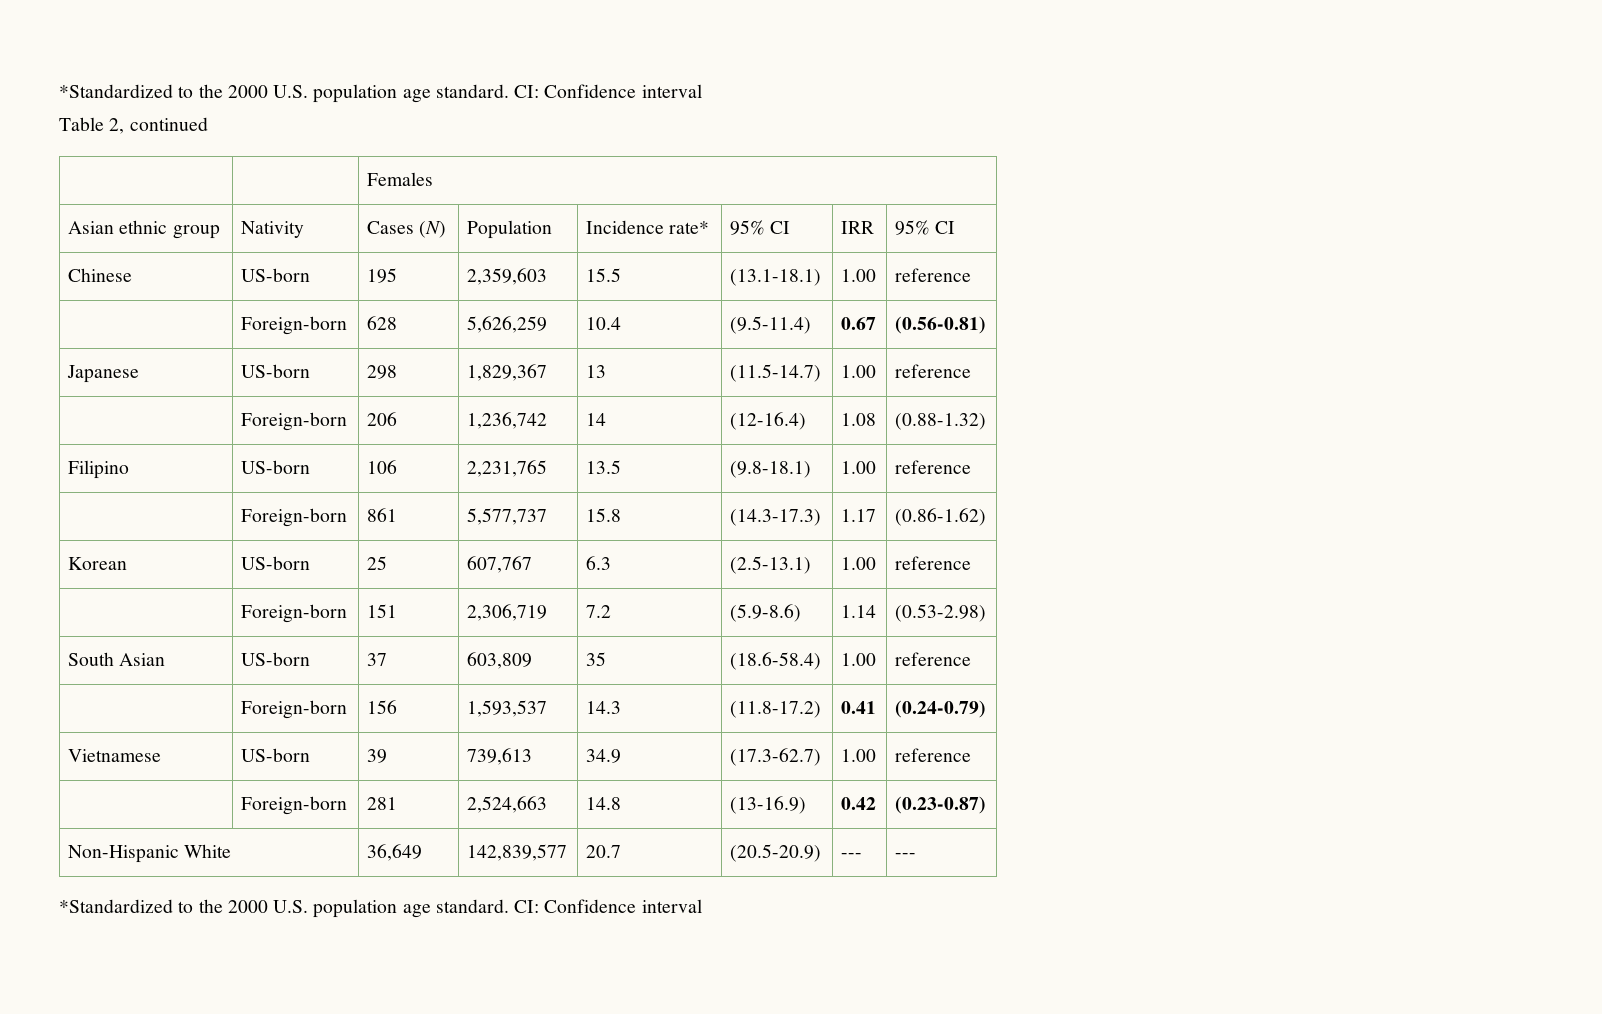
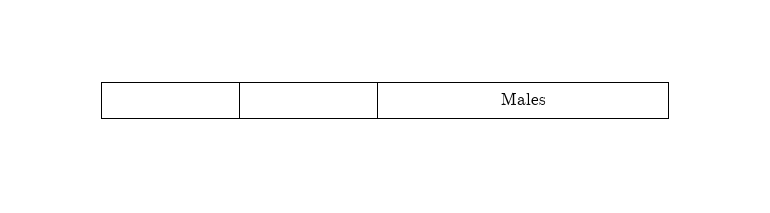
[59,84,702,103] [59,117,208,134] [367,172,434,186] [68,220,220,239] [241,221,305,238] [367,221,447,238] [467,220,553,239] [586,220,710,234] [730,220,791,235] [841,221,875,234] [895,220,956,235] [68,268,133,282] [241,268,311,282] [367,268,398,283] [467,268,548,285] [586,268,622,282] [730,269,822,286] [841,269,877,282] [895,268,972,282] [241,316,348,335] [367,316,398,330] [467,316,548,333] [586,317,622,330] [730,316,812,334] [841,317,877,330] [895,316,987,334] [67,365,140,383] [241,364,311,378] [367,365,398,379] [467,364,548,381] [586,365,607,378] [730,364,822,382] [841,365,877,378] [895,364,972,378] [241,412,348,431] [367,412,398,426] [467,412,548,429] [586,413,607,426] [730,412,807,430] [841,413,877,426] [895,413,987,430] [68,460,130,479] [241,460,311,474] [367,460,398,474] [467,460,548,477] [586,460,622,474] [730,461,812,478] [841,461,877,474] [895,460,972,474] [241,508,348,527] [367,508,398,522] [467,508,548,525] [586,508,622,522] [730,509,822,526] [841,509,877,522] [895,508,987,526] [68,557,128,570] [241,556,311,570] [367,556,388,570] [467,556,533,573] [586,556,612,570] [730,556,812,574] [841,557,877,570] [895,556,972,570] [241,604,348,623] [367,604,398,618] [467,604,548,621] [586,605,612,618] [730,604,802,622] [841,605,877,618] [895,604,987,622] [68,652,166,666] [241,652,311,666] [367,653,388,666] [467,652,533,669] [586,652,607,666] [730,652,822,670] [841,653,877,666] [895,652,972,666] [241,700,348,719] [367,700,398,714] [467,700,548,717] [586,701,622,714] [730,701,822,718] [841,701,877,714] [895,700,987,718] [68,749,162,762] [241,748,311,762] [367,749,388,763] [467,748,533,765] [586,749,622,763] [730,748,822,766] [841,749,877,762] [895,748,972,762] [241,796,348,815] [367,797,398,810] [467,796,548,813] [586,797,622,810] [730,796,807,814] [841,797,877,810] [895,796,987,814] [68,844,232,863] [367,844,423,861] [467,844,568,861] [586,845,622,858] [730,844,822,862] [841,853,863,858] [895,853,917,858] [59,899,702,918] *Standardized to the 2000 U.S. population age standard. CI: Confidence interval // Table 2, continued // | | Females // Asian ethnic group | Nativity | Cases (N) | Population | Incidence rate* | 95% CI | IRR | 95% CI // Chinese | US-born | 195 | 2,359,603 | 15.5 | (13.1-18.1) | 1.00 | reference // | Foreign-born | 628 | 5,626,259 | 10.4 | (9.5-11.4) | 0.67 | (0.56-0.81) // Japanese | US-born | 298 | 1,829,367 | 13 | (11.5-14.7) | 1.00 | reference // | Foreign-born | 206 | 1,236,742 | 14 | (12-16.4) | 1.08 | (0.88-1.32) // Filipino | US-born | 106 | 2,231,765 | 13.5 | (9.8-18.1) | 1.00 | reference // | Foreign-born | 861 | 5,577,737 | 15.8 | (14.3-17.3) | 1.17 | (0.86-1.62) // Korean | US-born | 25 | 607,767 | 6.3 | (2.5-13.1) | 1.00 | reference // | Foreign-born | 151 | 2,306,719 | 7.2 | (5.9-8.6) | 1.14 | (0.53-2.98) // South Asian | US-born | 37 | 603,809 | 35 | (18.6-58.4) | 1.00 | reference // | Foreign-born | 156 | 1,593,537 | 14.3 | (11.8-17.2) | 0.41 | (0.24-0.79) // Vietnamese | US-born | 39 | 739,613 | 34.9 | (17.3-62.7) | 1.00 | reference // | Foreign-born | 281 | 2,524,663 | 14.8 | (13-16.9) | 0.42 | (0.23-0.87) // Non-Hispanic White | 36,649 | 142,839,577 | 20.7 | (20.5-20.9) | --- | --- // *Standardized to the 2000 U.S. population age standard. CI: Confidence interval -> [500,92,546,105] | | Males

